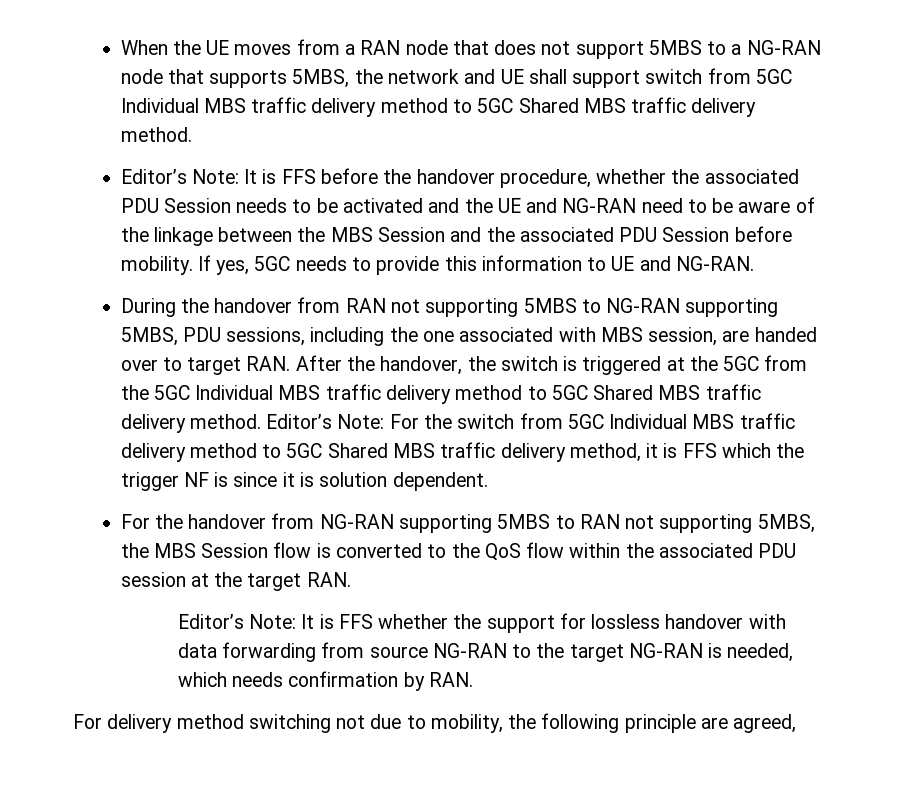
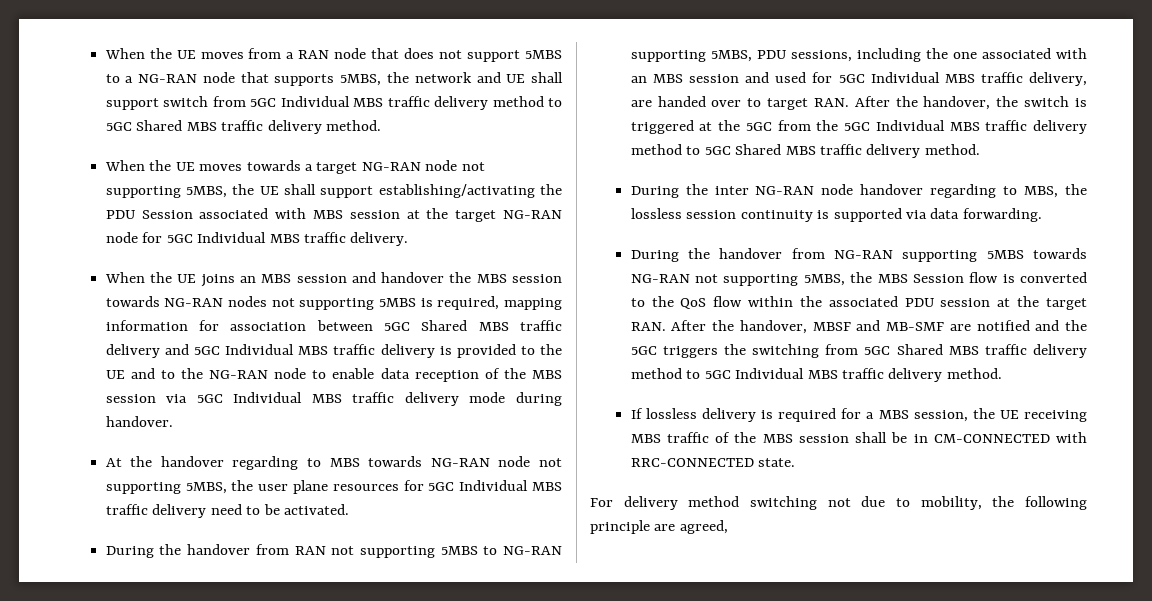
[120,168,799,188] [120,197,815,213] [120,226,792,246] [120,255,754,275] Editor’s Note: It is FFS before the handover procedure, whether the associated PDU Session needs to be activated and the UE and NG-RAN need to be aware of the linkage between the MBS Session and the associated PDU Session before mobility. If yes, 5GC needs to provide this information to UE and NG-RAN. -> [104,160,485,174] [105,184,562,198] [105,208,563,222] [105,232,409,246] [104,272,563,287] [105,296,563,310] [105,320,562,331] [105,344,562,358] [105,368,562,382] [105,392,563,406] [105,416,173,427] [105,456,563,470] [105,480,563,494] [105,504,350,518] When the UE moves towards a target NG-RAN node not supporting 5MBS, the UE shall support establishing/activating the PDU Session associated with MBS session at the target NG-RAN node for 5GC Individual MBS traffic delivery. // When the UE joins an MBS session and handover the MBS session towards NG-RAN nodes not supporting 5MBS is required, mapping information for association between 5GC Shared MBS traffic delivery and 5GC Individual MBS traffic delivery is provided to the UE and to the NG-RAN node to enable data reception of the MBS session via 5GC Individual MBS traffic delivery mode during handover. // At the handover regarding to MBS towards NG-RAN node not supporting 5MBS, the user plane resources for 5GC Individual MBS traffic delivery need to be activated.
[600,327,718,346] MBS session, -> [630,72,1087,86] an MBS session and used for 5GC Individual MBS traffic delivery,
[266,413,795,429] [120,442,805,462] [120,472,488,491] [120,514,150,529] Editor’s Note: For the switch from 5GC Individual MBS traffic delivery method to 5GC Shared MBS traffic delivery method, it is FFS which the trigger NF is since it is solution dependent. // For -> [630,184,1087,198] [630,208,1042,222] [630,250,679,262] // During the inter NG-RAN node handover regarding to MBS, the lossless session continuity is supported via data forwarding. // During
[555,514,620,529] to RAN -> [1033,248,1087,259] [630,274,690,283] towards NG-RAN
[177,613,786,633] [177,642,794,662] [177,671,473,691] // Editor’s Note: It is FFS whether the support for lossless handover with data forwarding from source NG-RAN to the target NG-RAN is needed, which needs confirmation by RAN. -> [671,320,1087,334] [630,344,1087,358] [630,368,1002,382] [630,408,1087,422] [630,432,1087,443] [630,458,796,467] After the handover, MBSF and MB-SMF are notified and the 5GC triggers the switching from 5GC Shared MBS traffic delivery method to 5GC Individual MBS traffic delivery method. // If lossless delivery is required for a MBS session, the UE receiving MBS traffic of the MBS session shall be in CM-CONNECTED with RRC-CONNECTED state.

